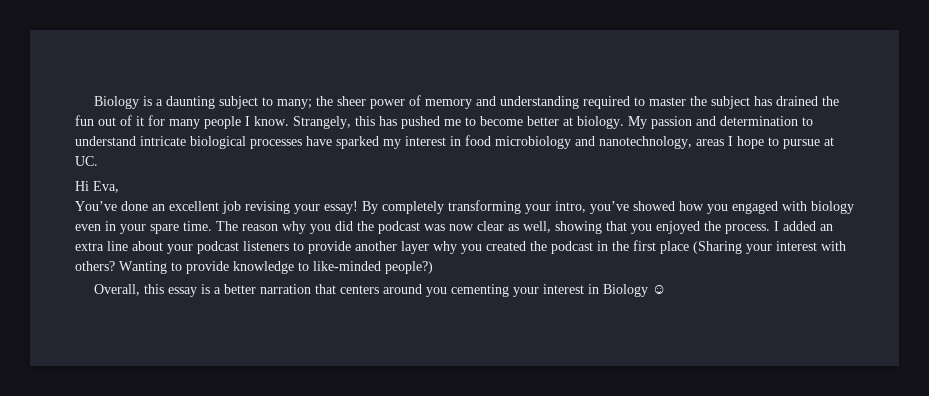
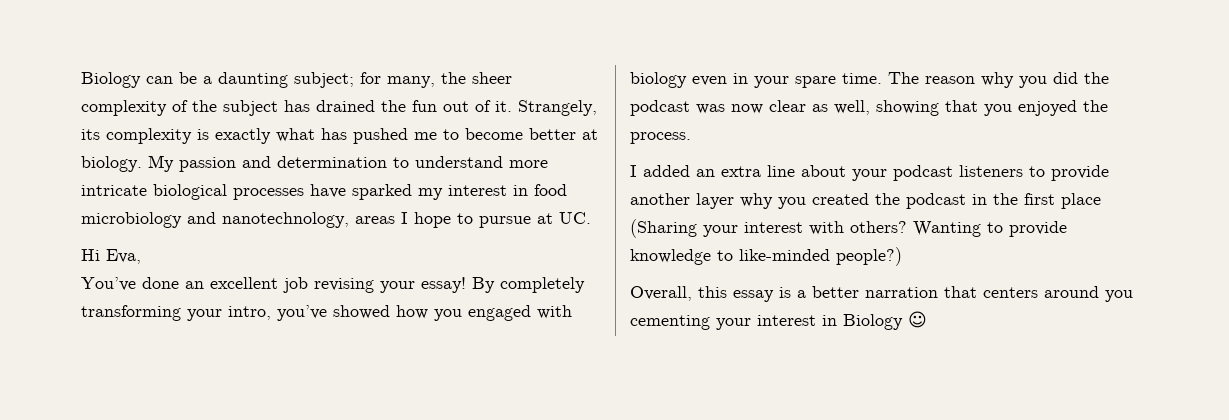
[93,95,686,109] Biology is a daunting subject to many; the sheer power of memory and understanding required to master -> [81,72,512,88] [81,100,188,116] Biology can be a daunting subject; for many, the sheer complexity of
[136,115,375,129] it for many people I know. Strangely, this -> [495,100,597,116] [81,128,315,144] it. Strangely, its complexity is exactly what
(136, 141) none -> [509,160,548,168] more
(770, 229) none -> (691, 138) //

